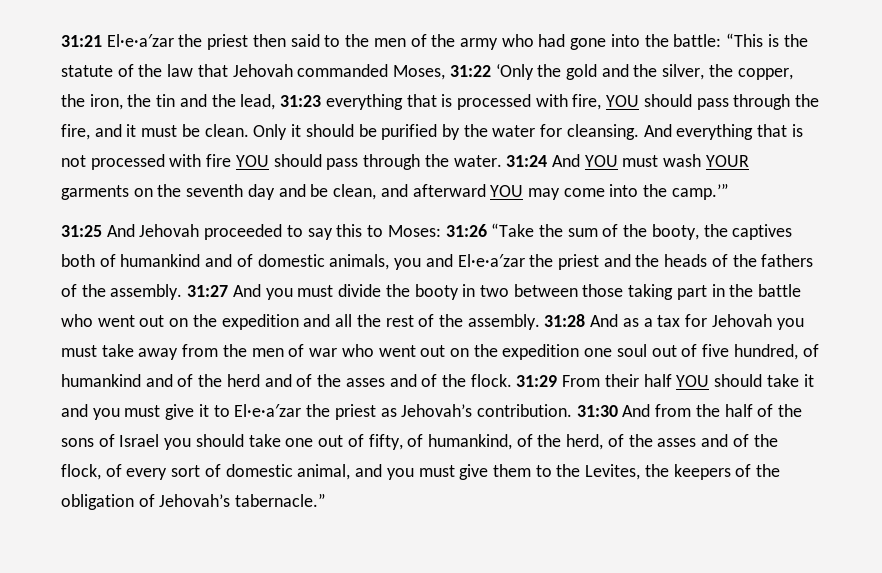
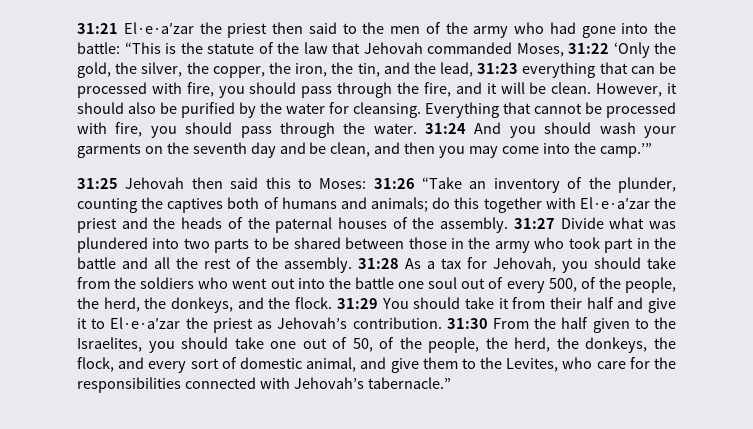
[565,64,629,80] gold and -> [77,62,111,78] gold,
[156,94,176,107] tin -> [357,63,380,77] tin,
[441,94,640,110] is processed with fire, YOU -> [630,62,676,74] [77,82,245,98] can be processed with fire, you
[141,125,178,137] must -> [500,82,525,94] will
[253,124,288,140] Only -> [596,83,663,97] However,
(354, 130) none -> [128,102,156,114] also
[643,124,803,140] [61,154,269,170] And everything that is not processed with fire YOU -> [425,102,676,118] [77,122,177,138] Everything that cannot be processed with fire, you
[584,154,749,167] YOU must wash YOUR -> [509,122,676,138] you should wash your
[412,184,524,197] afterward YOU -> [404,142,466,158] then you
[106,224,333,240] And Jehovah proceeded to say -> [125,177,259,189] Jehovah then said
[538,224,793,240] [61,254,453,270] the sum of the booty, the captives both of humankind and of domestic animals, you and -> [469,177,676,193] [77,197,576,213] an inventory of the plunder, counting the captives both of humans and animals; do this together with
[761,254,814,267] fathers -> [275,217,388,233] paternal houses
[232,284,802,300] [61,314,299,330] And you must divide the booty in two between those taking part in the battle who went out on the expedition -> [560,217,676,229] [77,237,676,253] [77,257,116,269] Divide what was plundered into two parts to be shared between those in the army who took part in the battle
[590,314,639,327] And as -> [405,258,421,269] As
[711,314,804,330] [61,344,819,360] [61,374,814,387] [61,404,161,420] Jehovah you must take away from the men of war who went out on the expedition one soul out of five hundred, of humankind and of the herd and of the asses and of the flock. 31:29 From their half YOU should take it and you must -> [493,257,676,273] [77,277,677,293] [77,297,644,313] Jehovah, you should take from the soldiers who went out into the battle one soul out of every 500, of the people, the herd, the donkeys, and the flock. 31:29 You should take it from their half and
[622,404,803,417] [61,434,160,447] And from the half of the sons of Israel -> [492,317,676,333] [77,337,142,352] From the half given to the Israelites,
[368,434,749,450] fifty, of humankind, of the herd, of the asses and of -> [352,337,648,353] 50, of the people, the herd, the donkeys,
[105,464,122,477] of -> [118,357,145,369] and
[386,465,455,480] you must -> (387, 363) none
[644,464,781,480] [61,494,155,510] the keepers of the obligation of -> [562,357,676,369] [77,377,290,393] who care for the responsibilities connected with

